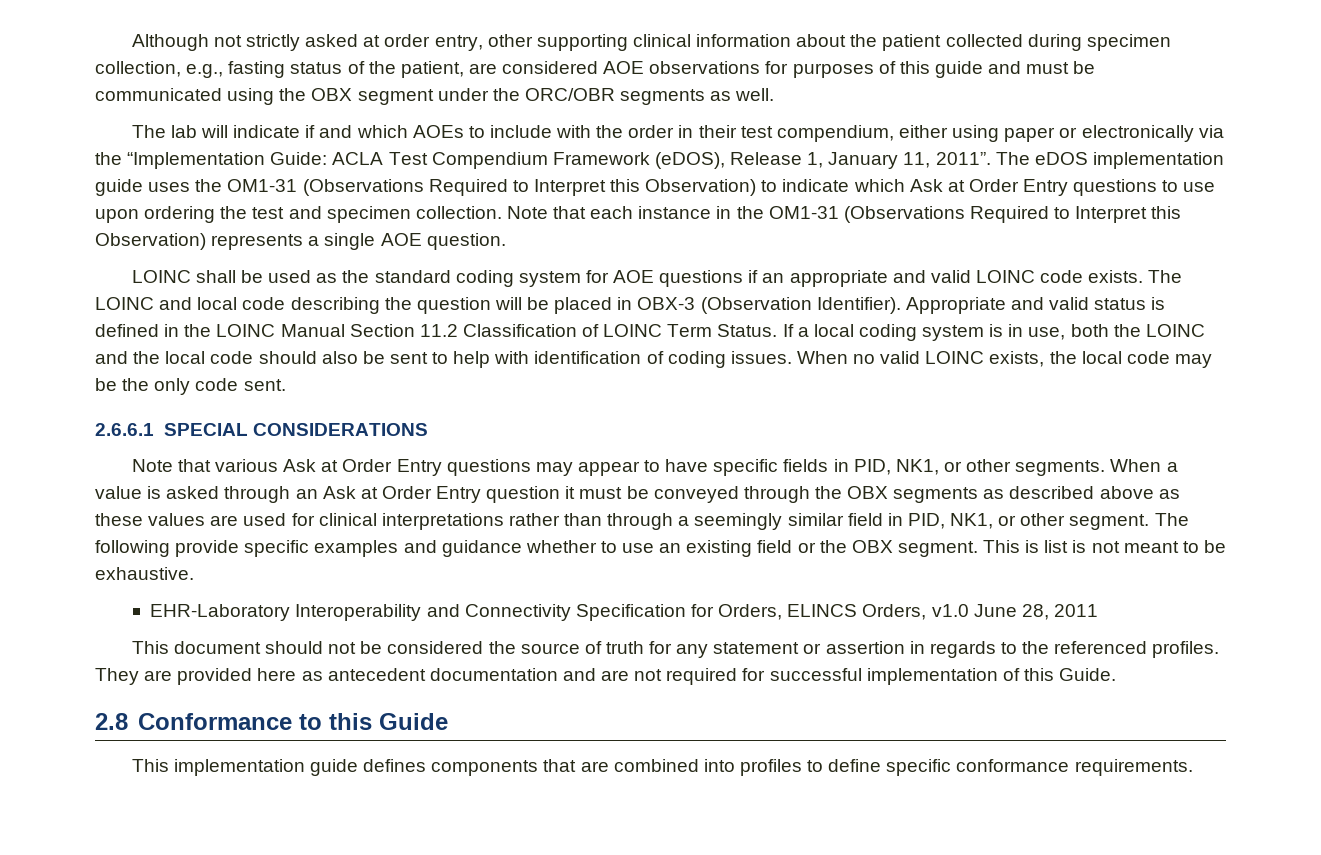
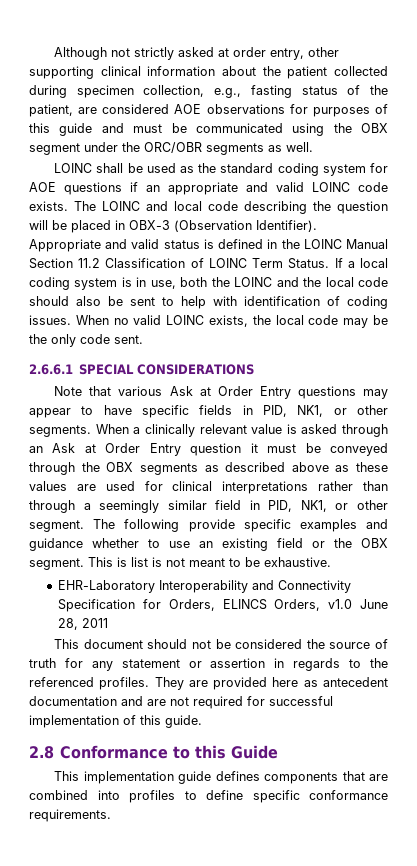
[131,125,1224,142] [95,152,1224,169] [95,179,1216,196] [95,206,1182,223] [95,233,506,250] // The lab will indicate if and which AOEs to include with the order in their test compendium, either using paper or electronically via the “Implementation Guide: ACLA Test Compendium Framework (eDOS), Release 1, January 11, 2011”. The eDOS implementation guide uses the OM1-31 (Observations Required to Interpret this Observation) to indicate which Ask at Order Entry questions to use upon ordering the test and specimen collection. Note that each instance in the OM1-31 (Observations Required to Interpret this Observation) represents a single AOE question. -> (313, 147) none
(1178, 467) none -> [144,424,247,437] clinically relevant
[1059,668,1117,681] Guide. -> [165,715,202,728] guide.

